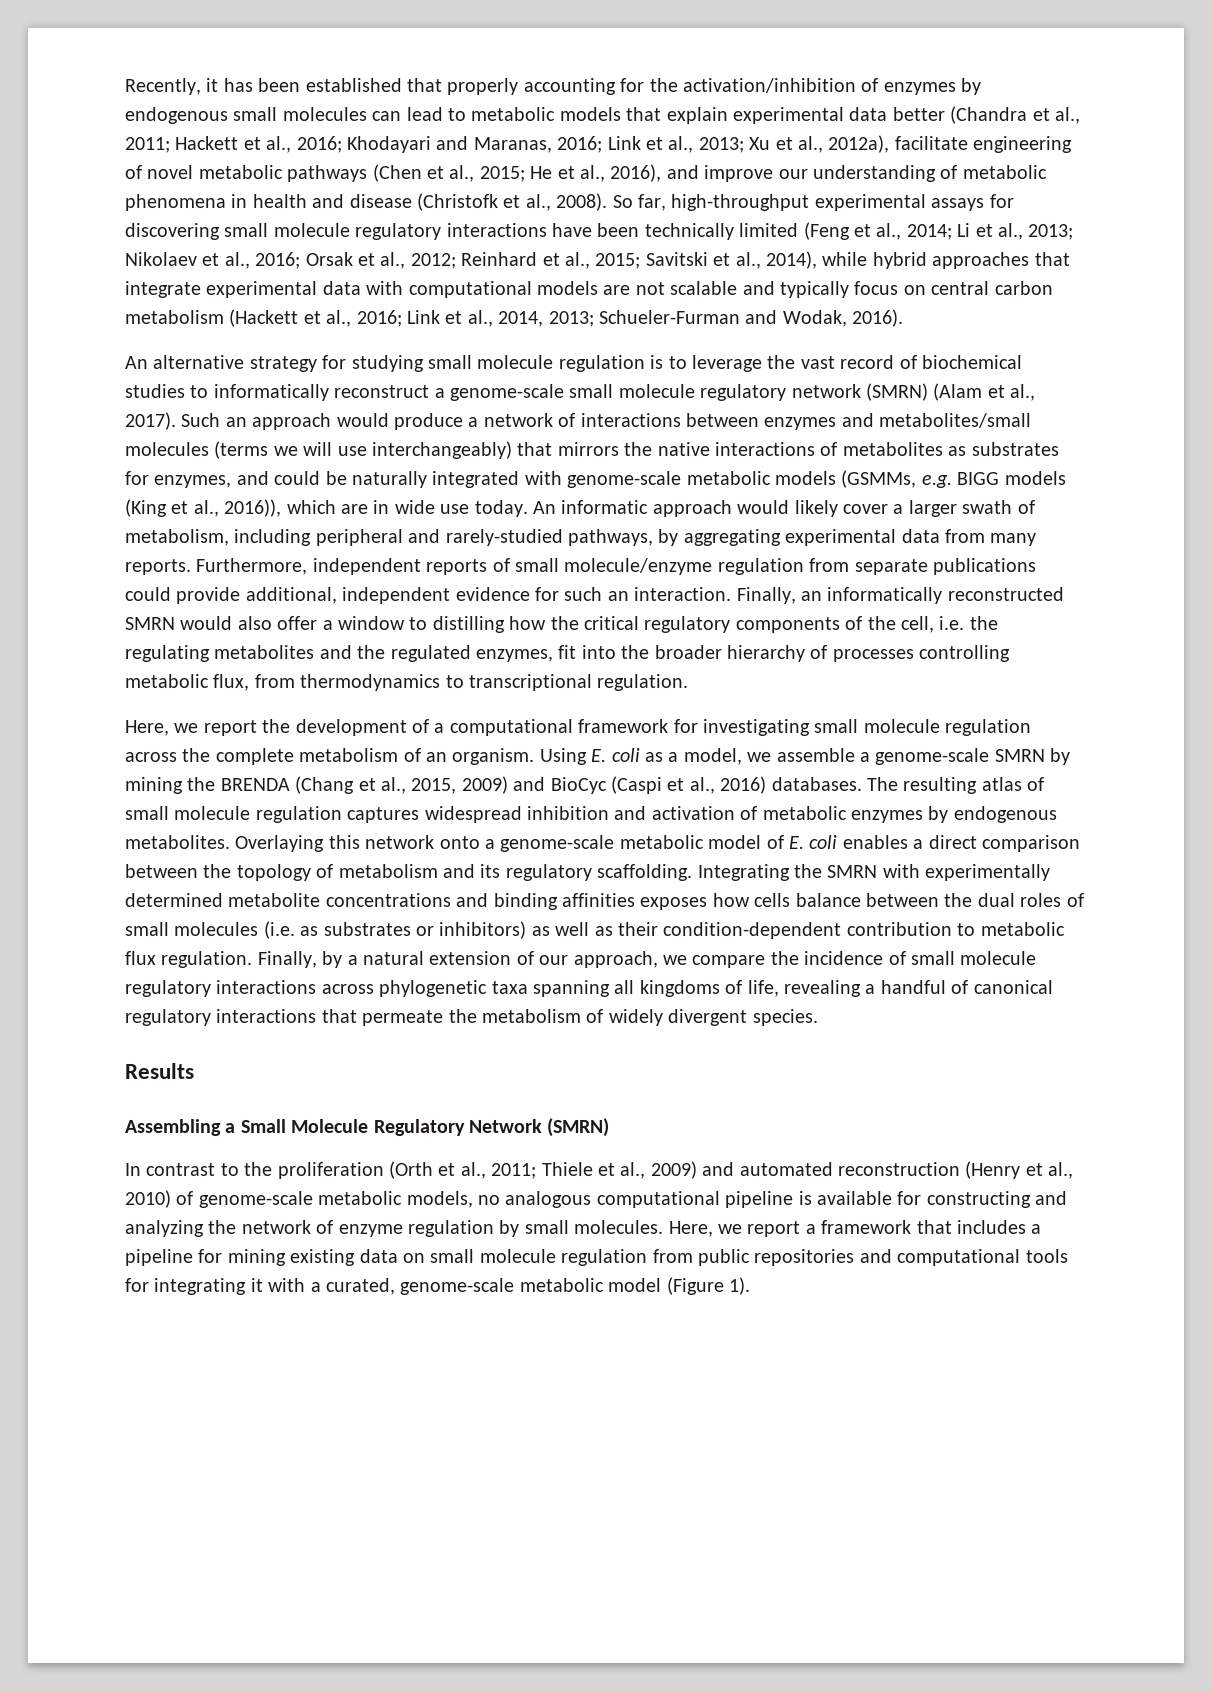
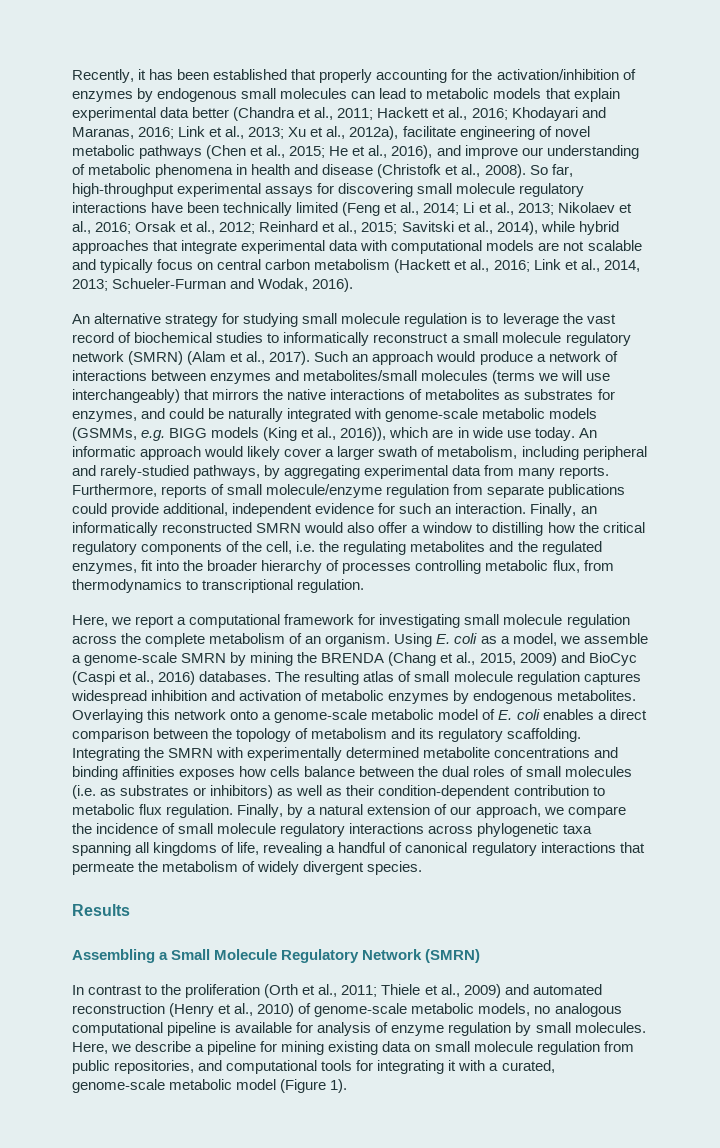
[450,384,564,401] genome-scale -> (461, 339) none
[312,558,421,575] independent -> (157, 490) none
[262,719,429,736] the development of -> (175, 621) none
[926,1191,1068,1208] [125,1220,311,1237] constructing and analyzing the network -> [317,1022,372,1036] analysis
[747,1220,1026,1237] report a framework that includes -> [135,1041,192,1052] describe
[754,1249,855,1266] repositories -> [114,1060,195,1074] repositories,

